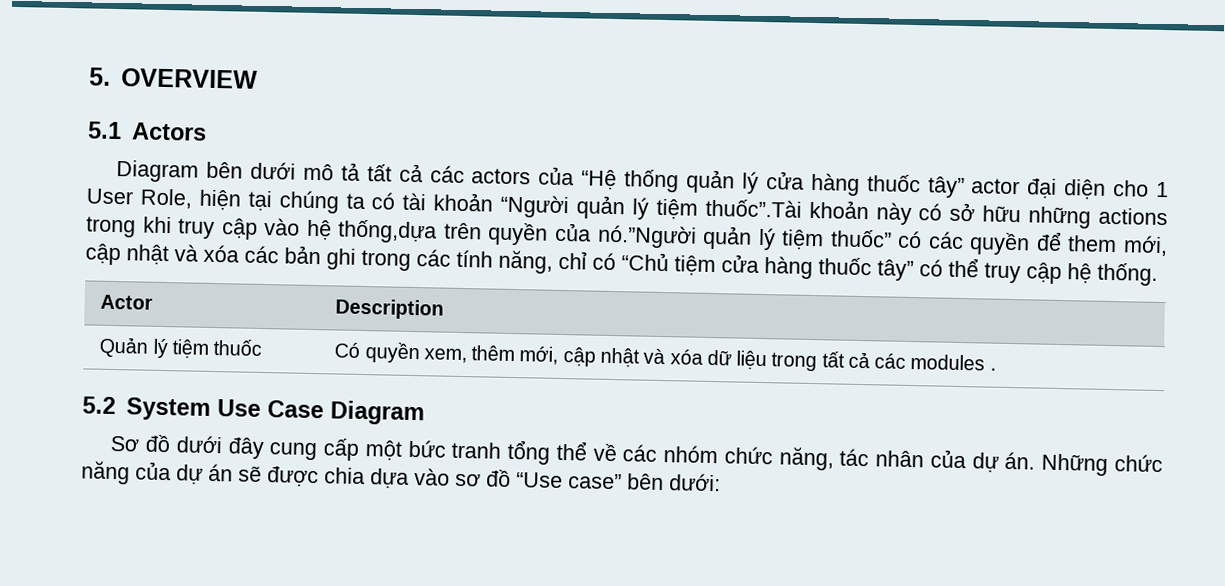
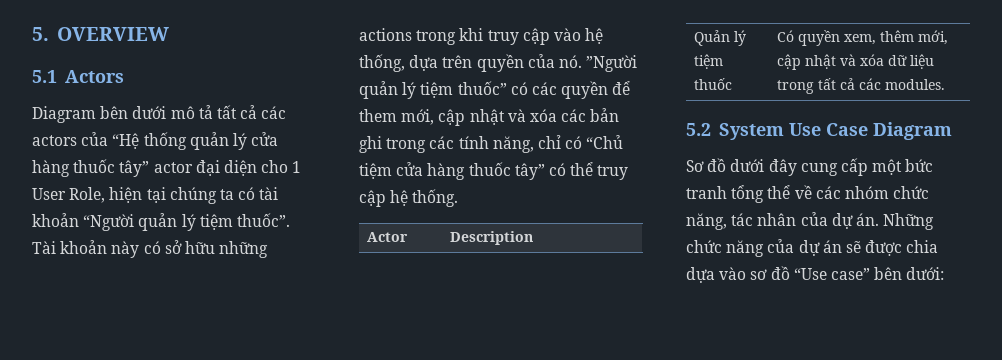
[704,198,802,218] thuốc”.Tài -> [236,213,290,227] [32,241,56,254] thuốc”. Tài
[337,219,438,244] thống,dựa -> [359,54,439,72] thống, dựa
[596,224,697,249] nó.”Người -> [558,55,638,72] nó. ”Người
[910,353,996,371] modules . -> [884,79,945,90] modules.

